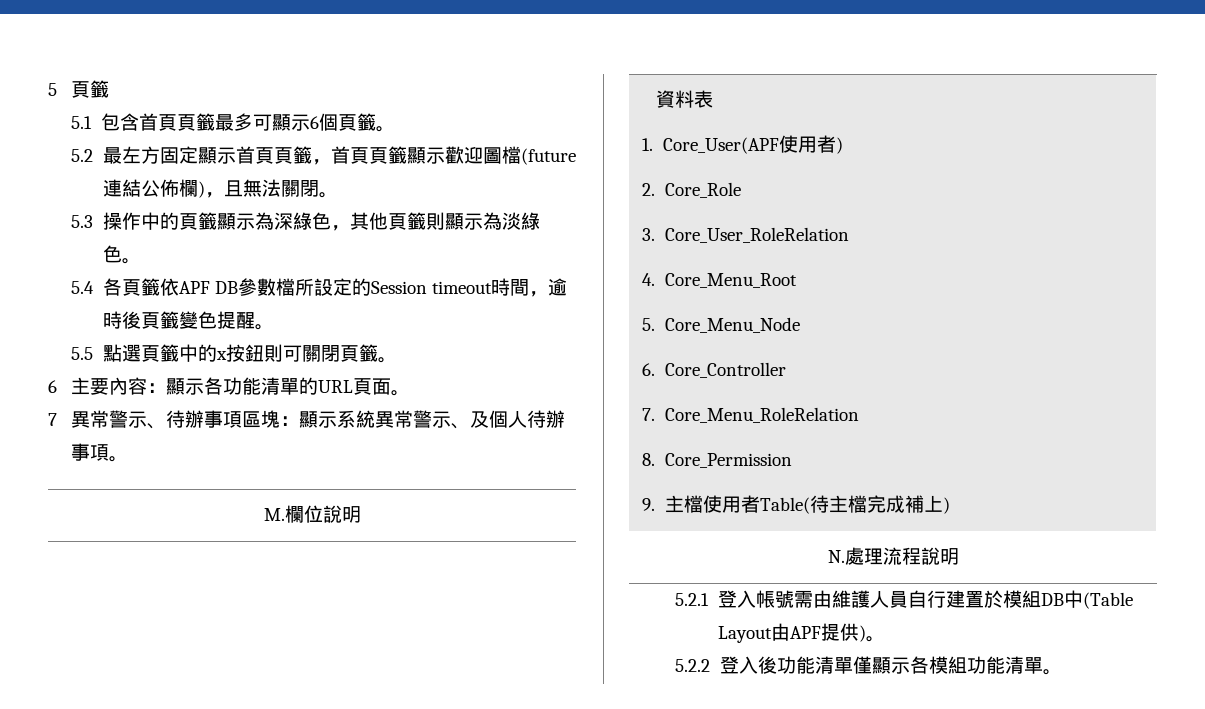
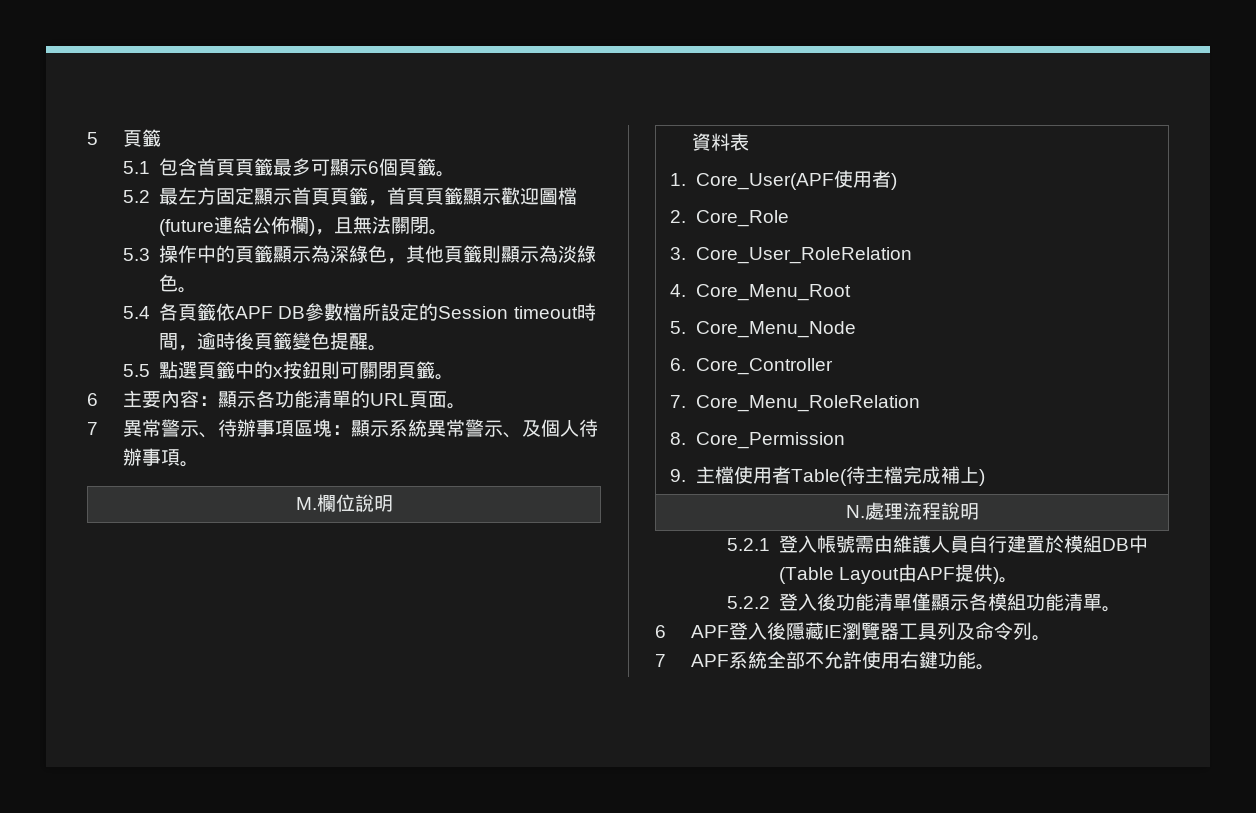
(1062, 672) none -> [655,622,1051,641] [655,651,995,670] // 6 APF登入後隱藏IE瀏覽器工具列及命令列。 // 7 APF系統全部不允許使用右鍵功能。

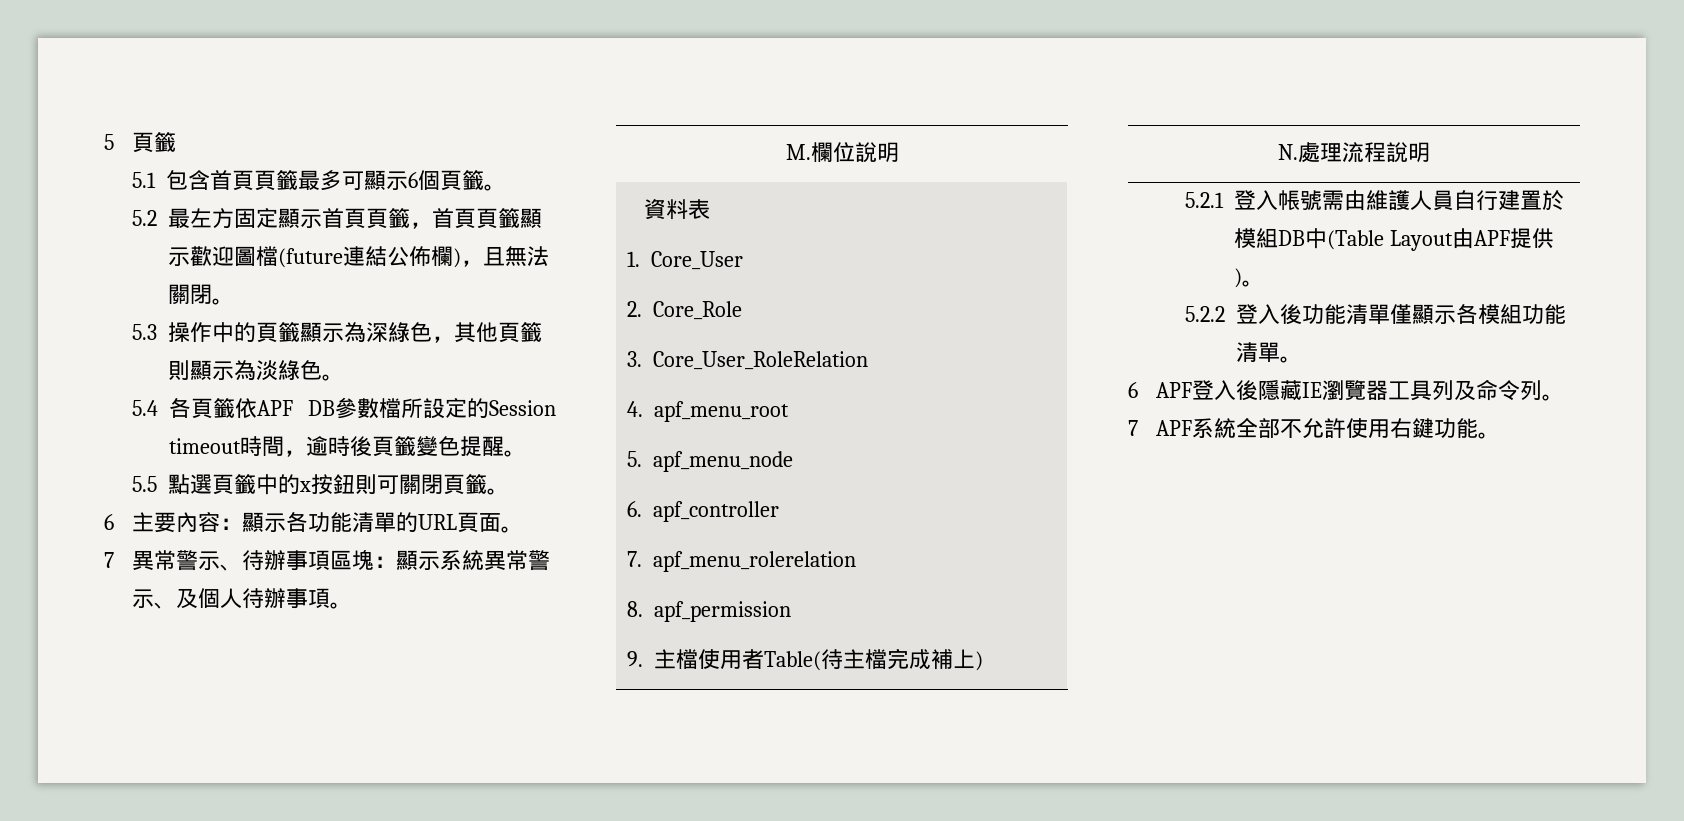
[695,170,897,190] Core_User(APF使用者) -> [650,251,743,270] Core_User
[695,284,851,301] Core_Menu_Root -> [653,401,789,422] apf_menu_root
[695,321,856,338] Core_Menu_Node -> [652,451,793,472] apf_menu_node
[695,358,833,375] Core_Controller -> [652,501,779,522] apf_controller
[695,395,920,412] Core_Menu_RoleRelation -> [652,551,856,572] apf_menu_rolerelation
[695,432,845,449] Core_Permission -> [653,601,791,622] apf_permission

